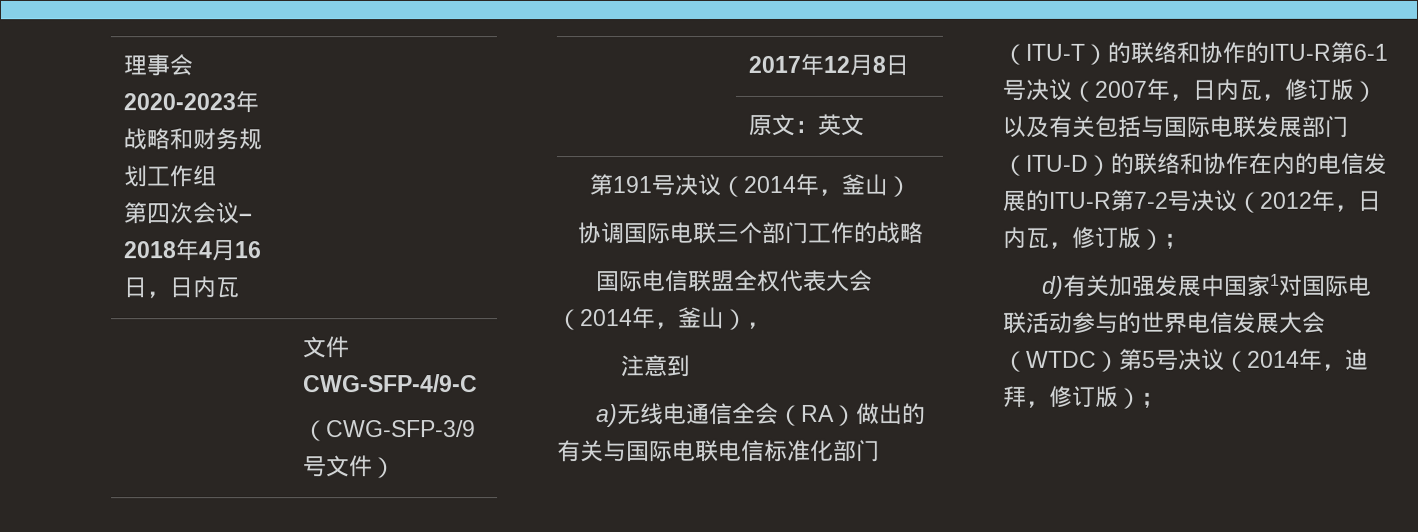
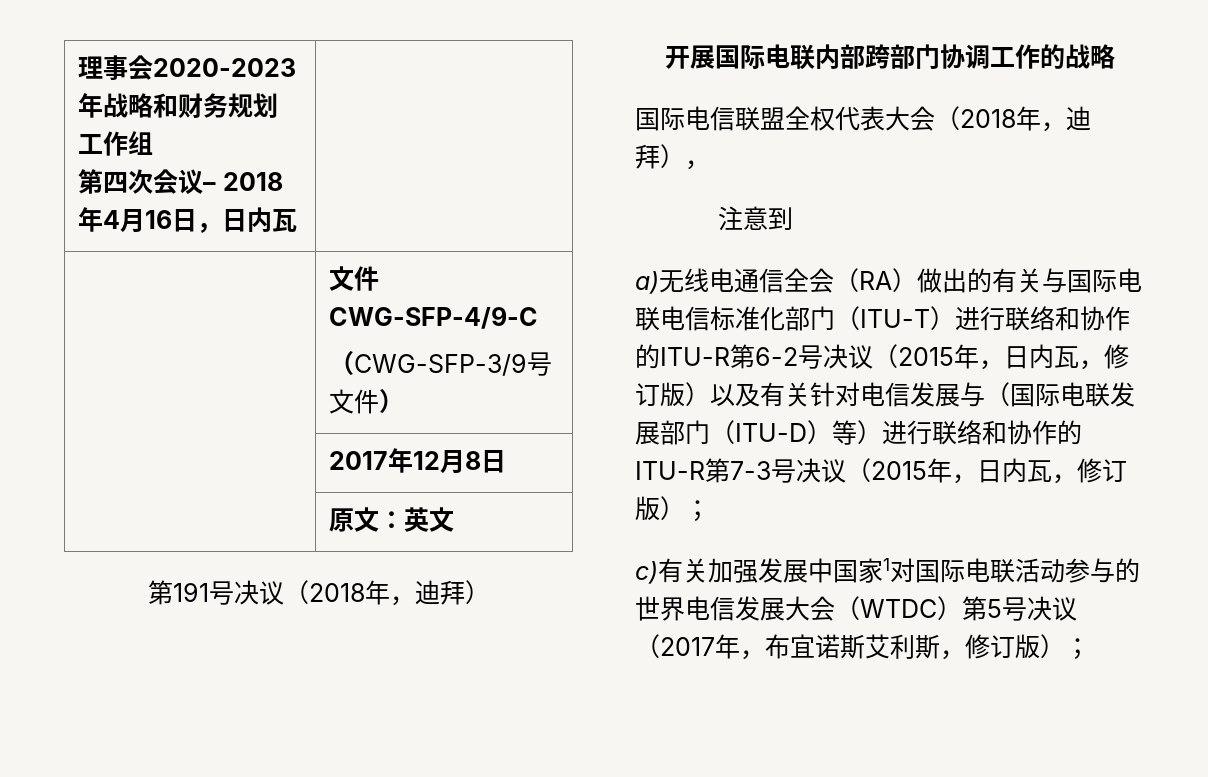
[742,173,911,197] [576,221,808,245] 2014年，釜山） // 协调国际电联三个部门 -> [308,580,490,606] [664,44,990,70] 2018年，迪拜） // 开展国际电联内部跨部门协调
[580,306,725,330] 2014年，釜山 -> [960,106,1091,132] [635,144,660,169] 2018年，迪拜
[1107,41,1388,64] [1002,78,1147,102] 的联络和协作的ITU-R第6-1号决议（2007 -> [955,306,1130,331] [635,344,954,369] 进行联络和协作的ITU-R第6-2号决议（2015
[1094,115,1164,138] 包括与 -> [810,382,1010,407] 针对电信发展与（
[1110,152,1387,175] [1002,189,1312,213] 的联络和协作在内的电信发展的ITU-R第7-2号决议（2012 -> [832,420,1082,445] [635,458,927,483] 等）进行联络和协作的ITU-R第7-3号决议（2015
[1041,275,1064,299] d) -> [635,561,658,584] c)
[1247,348,1369,371] [1003,385,1027,408] 2014年，迪拜 -> [660,634,940,660] 2017年，布宜诺斯艾利斯

